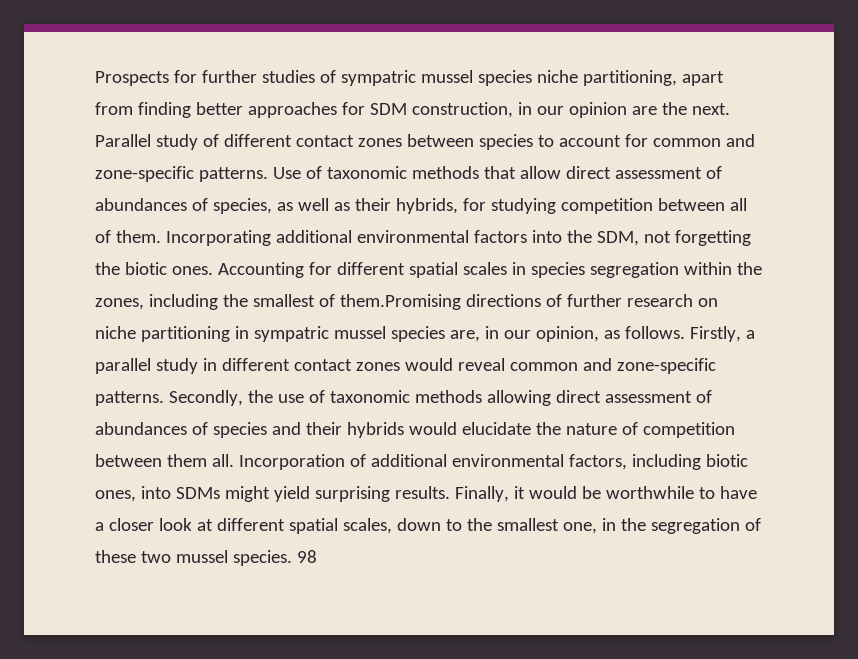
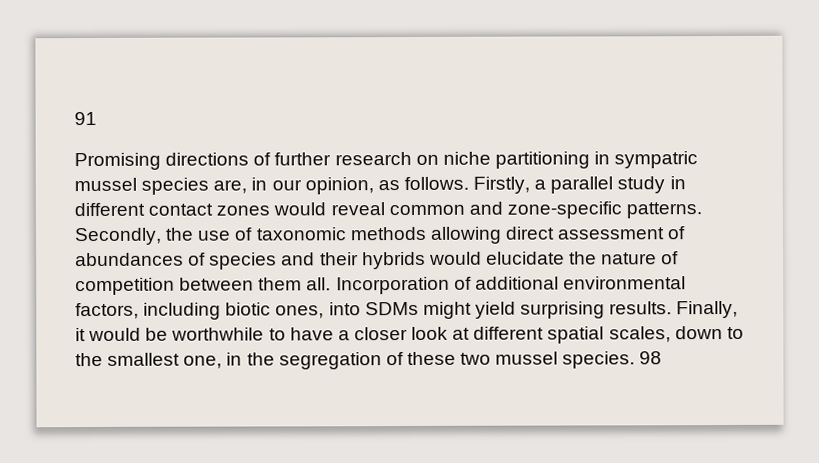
[95,70,724,86] [95,102,730,118] [95,134,755,150] [95,166,722,182] [95,198,747,214] [95,230,751,246] [95,262,762,278] [95,294,461,310] Prospects for further studies of sympatric mussel species niche partitioning, apart from finding better approaches for SDM construction, in our opinion are the next. Parallel study of different contact zones between species to account for common and zone-specific patterns. Use of taxonomic methods that allow direct assessment of abundances of species, as well as their hybrids, for studying competition between all of them. Incorporating additional environmental factors into the SDM, not forgetting the biotic ones. Accounting for different spatial scales in species segregation within the zones, including the smallest of them.Promising -> [74,111,97,126] [74,152,161,171] 91 // Promising

